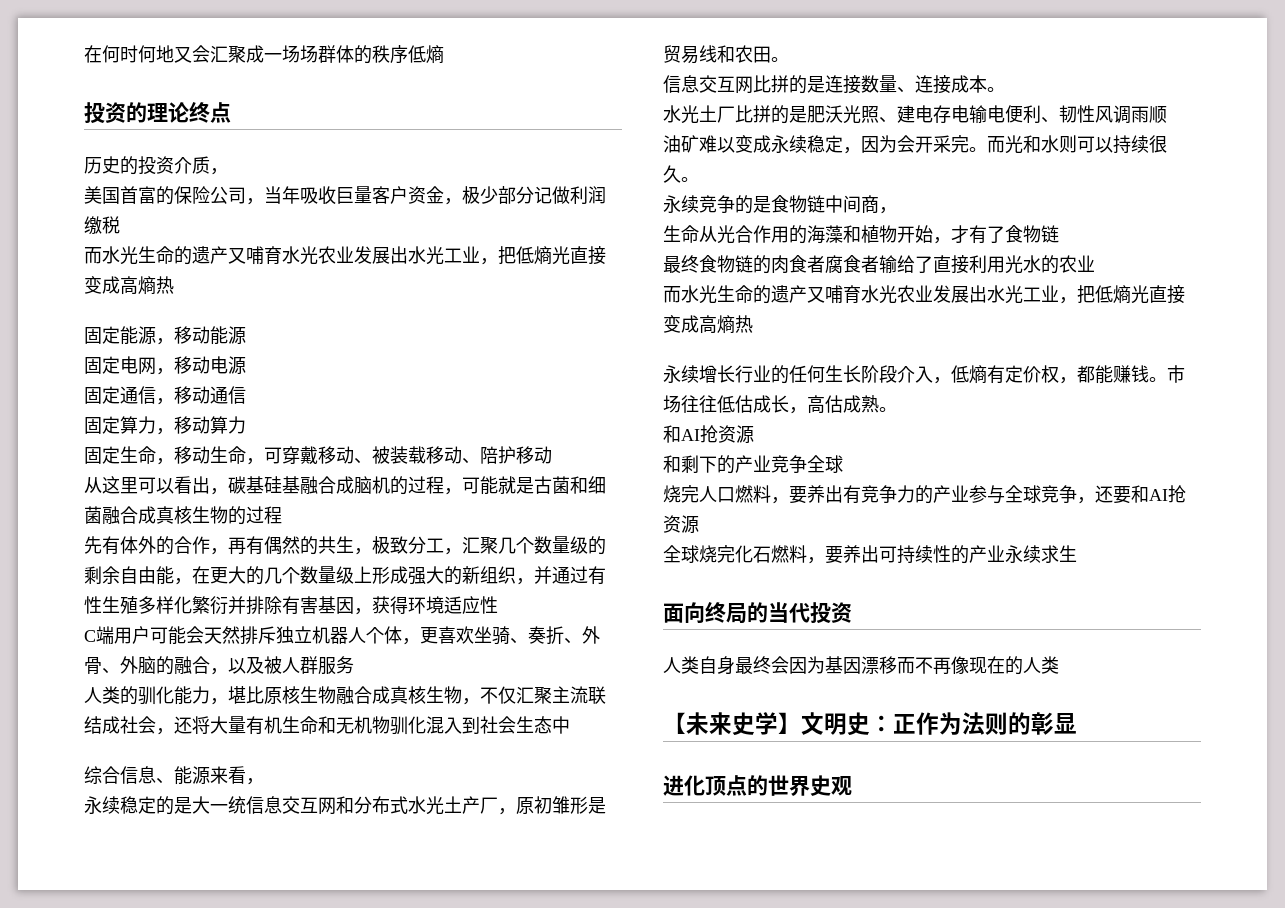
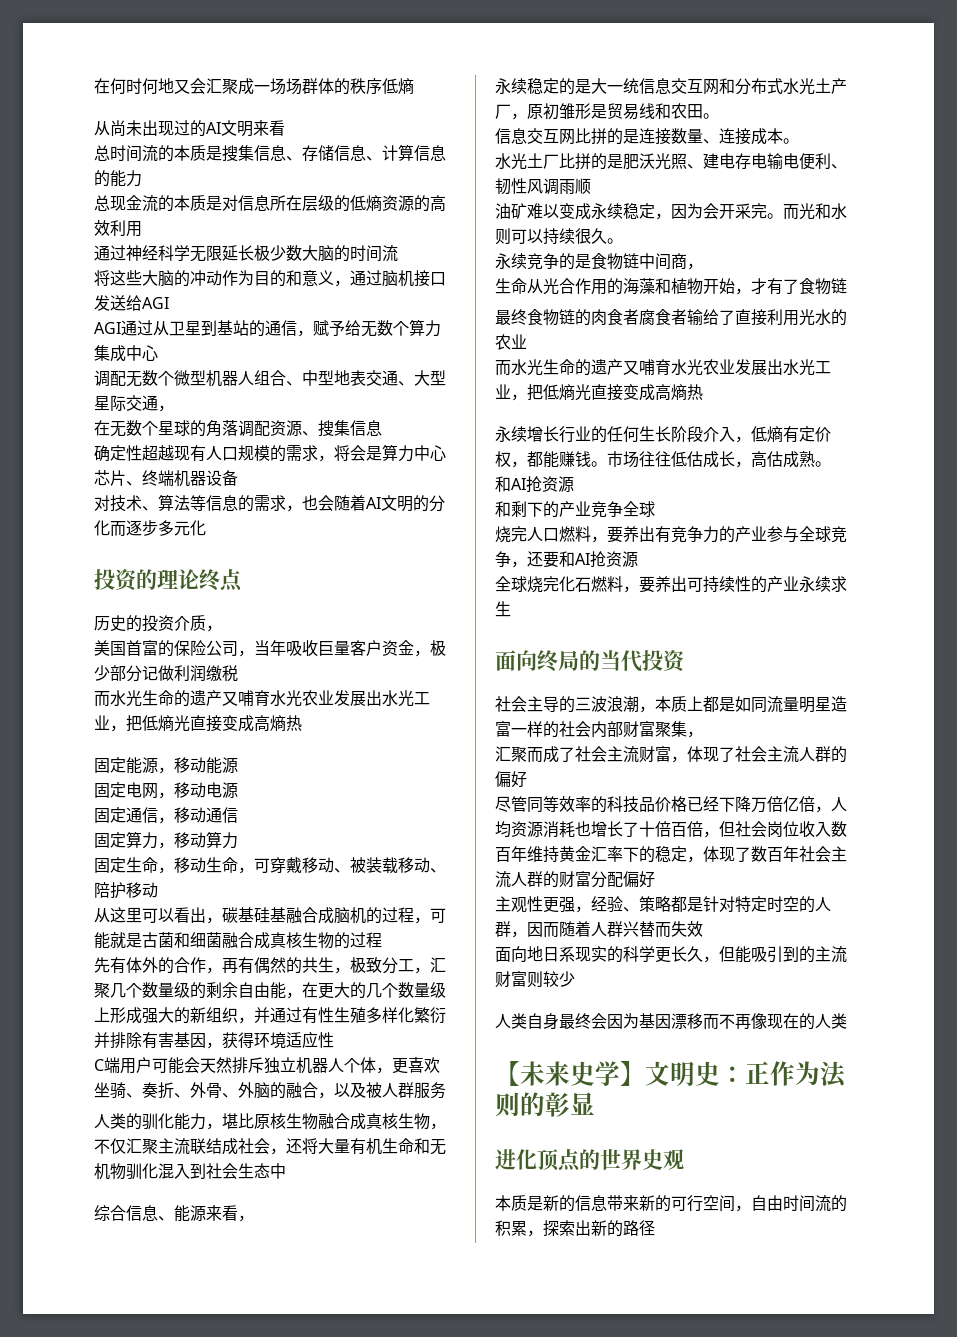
(444, 54) none -> [94,120,285,137] [94,144,446,162] [94,170,142,187] [94,195,446,212] [94,220,142,237] [94,245,398,262] [94,270,446,287] [94,295,169,311] [94,319,441,337] [94,345,158,362] [94,370,446,387] [94,395,174,412] [94,420,382,437] [94,444,446,462] [94,470,238,487] [94,494,445,512] [94,520,206,537] // 从尚未出现过的AI文明来看 // 总时间流的本质是搜集信息、存储信息、计算信息的能力 // 总现金流的本质是对信息所在层级的低熵资源的高效利用 // 通过神经科学无限延长极少数大脑的时间流 // 将这些大脑的冲动作为目的和意义，通过脑机接口发送给AGI // AGI通过从卫星到基站的通信，赋予给无数个算力集成中心 // 调配无数个微型机器人组合、中型地表交通、大型星际交通， // 在无数个星球的角落调配资源、搜集信息 // 确定性超越现有人口规模的需求，将会是算力中心芯片、终端机器设备 // 对技术、算法等信息的需求，也会随着AI文明的分化而逐步多元化
(852, 612) none -> [495,696,847,713] [495,721,703,738] [495,746,847,763] [495,771,527,788] [495,796,847,813] [495,821,847,838] [495,846,847,863] [495,871,655,888] [495,896,831,913] [495,921,703,938] [495,946,847,963] [495,971,575,988] // 社会主导的三波浪潮，本质上都是如同流量明星造富一样的社会内部财富聚集， // 汇聚而成了社会主流财富，体现了社会主流人群的偏好 // 尽管同等效率的科技品价格已经下降万倍亿倍，人均资源消耗也增长了十倍百倍，但社会岗位收入数百年维持黄金汇率下的稳定，体现了数百年社会主流人群的财富分配偏好 // 主观性更强，经验、策略都是针对特定时空的人群，因而随着人群兴替而失效 // 面向地日系现实的科学更长久，但能吸引到的主流财富则较少
(852, 786) none -> [495,1195,847,1212] [495,1220,655,1237] // 本质是新的信息带来新的可行空间，自由时间流的积累，探索出新的路径

